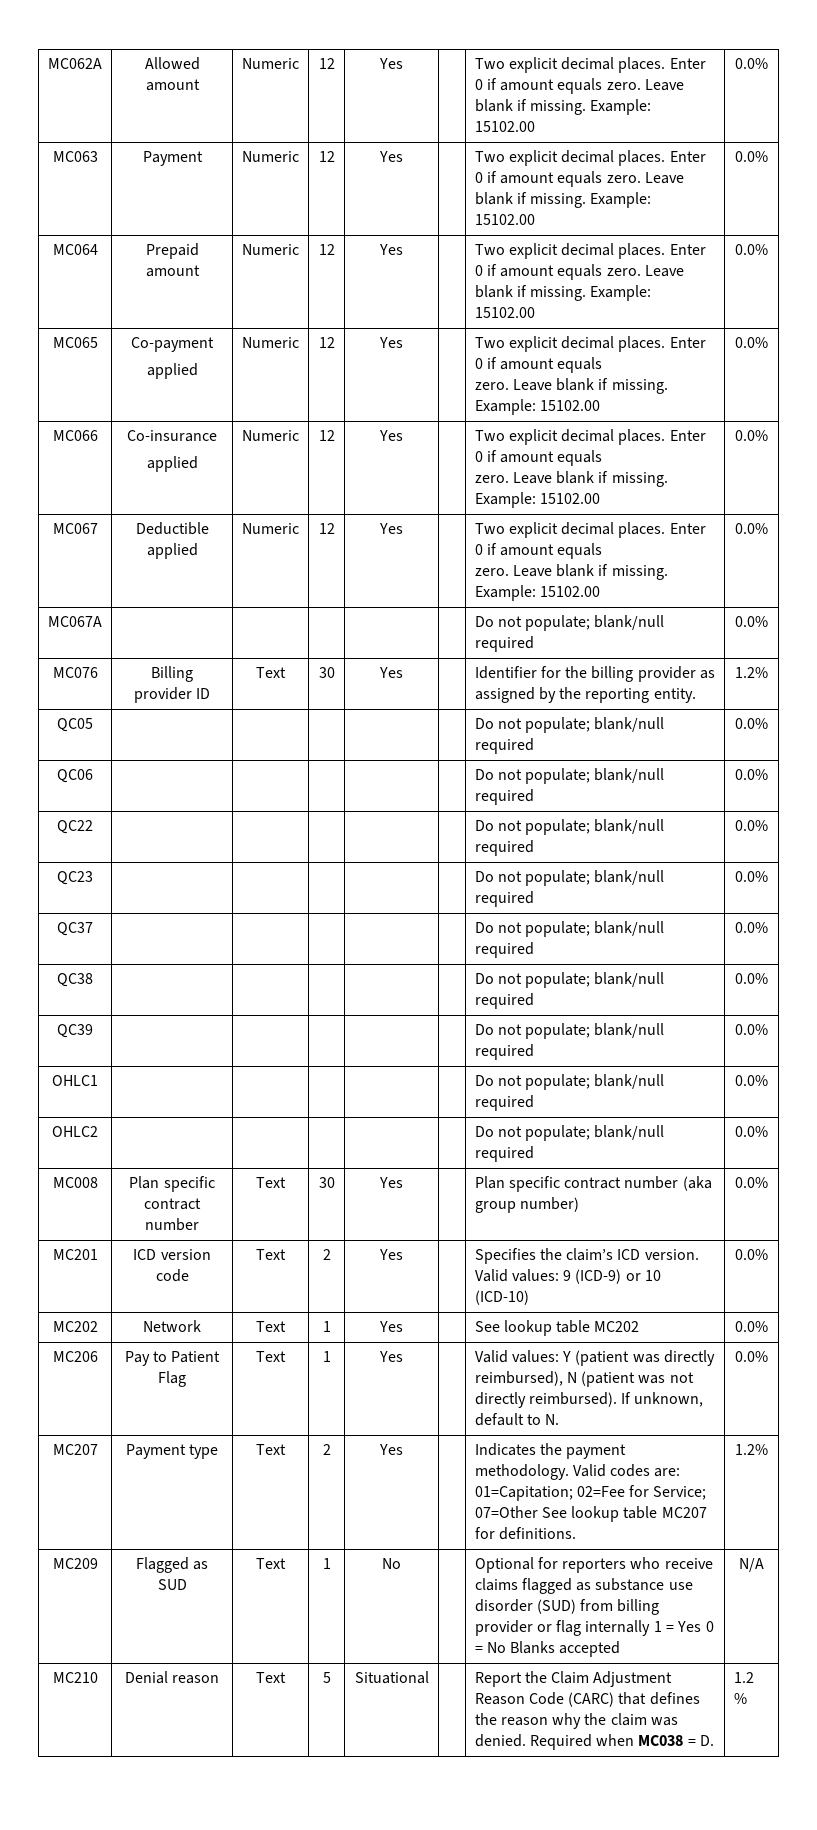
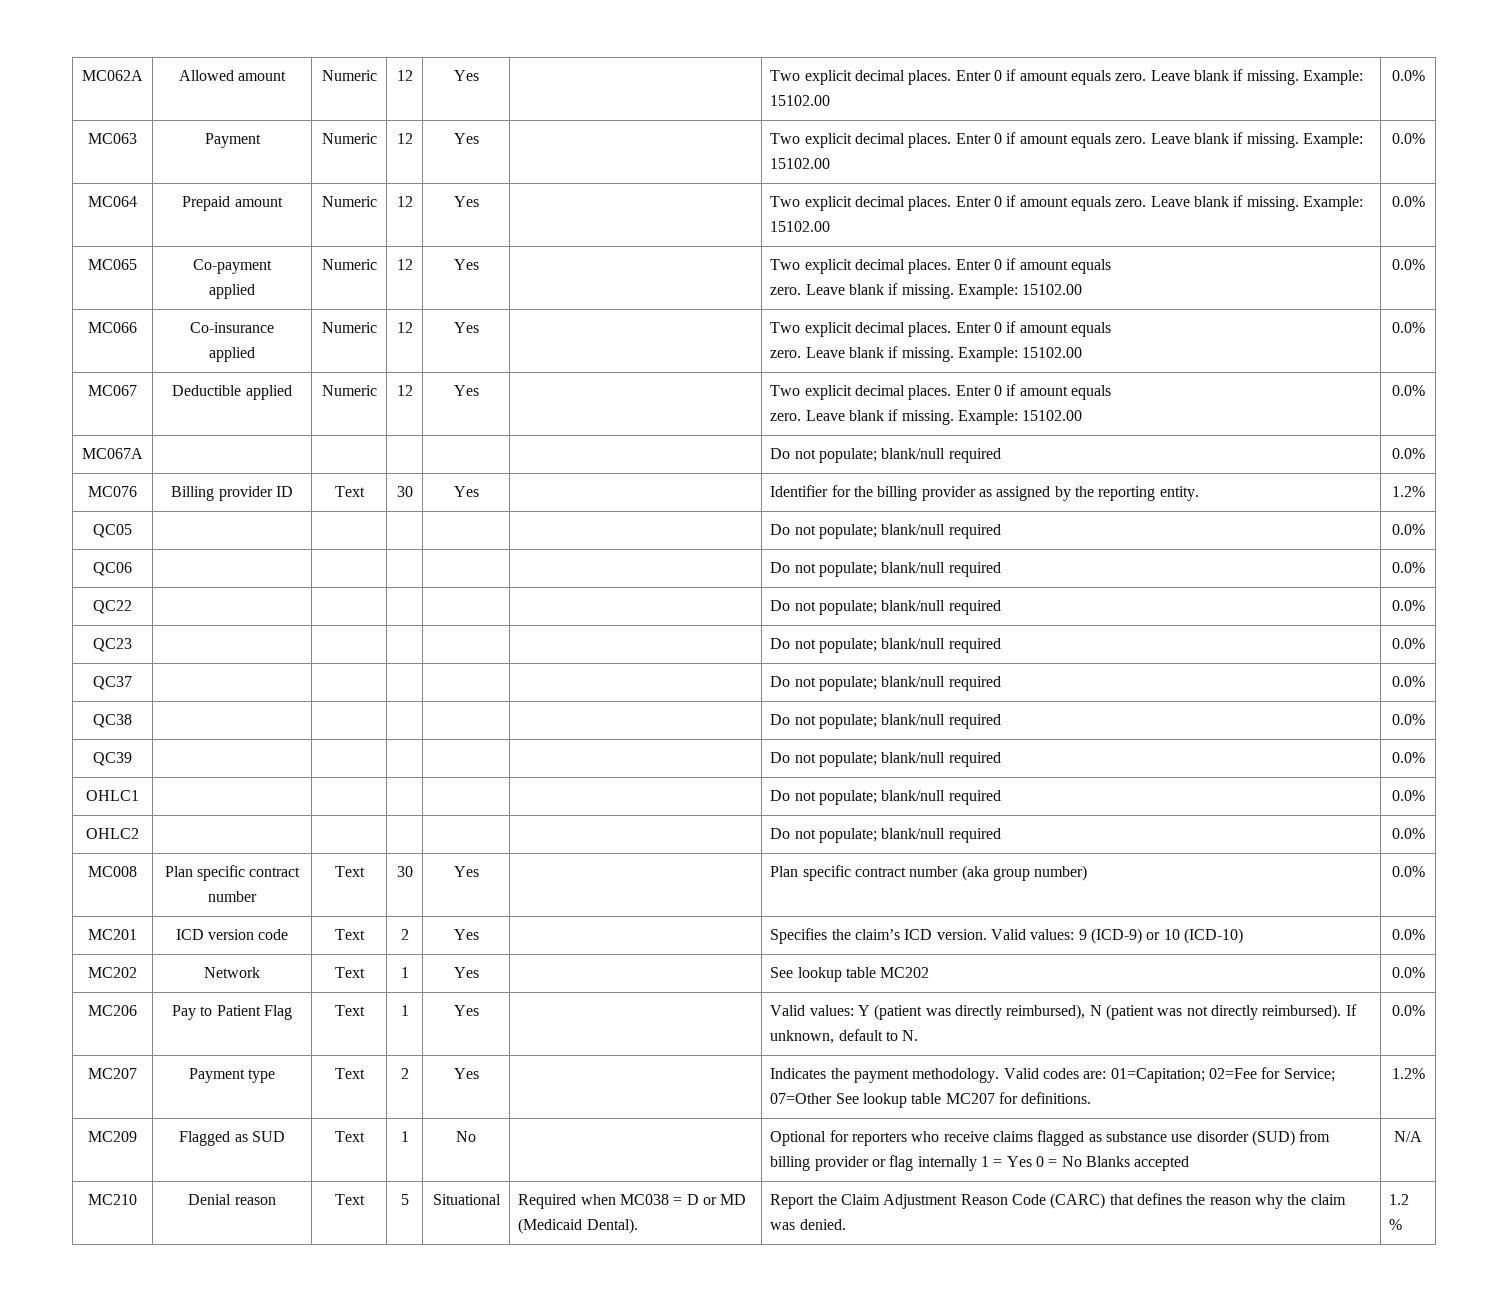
(429, 1677) none -> [518,1194,747,1209] [518,1218,638,1234] Required when MC038 = D or MD (Medicaid Dental).
[529,1734,715,1750] Required when MC038 = D. -> (846, 1224) none

